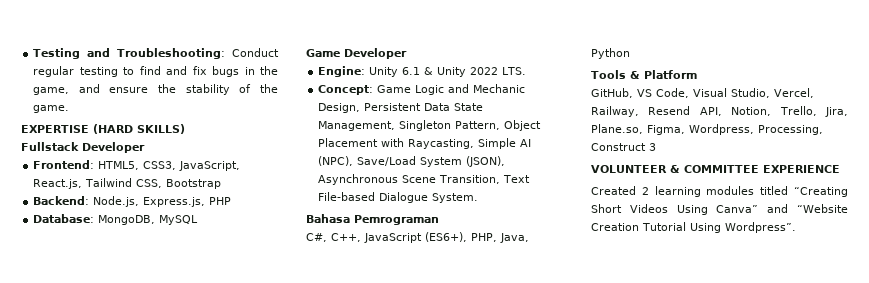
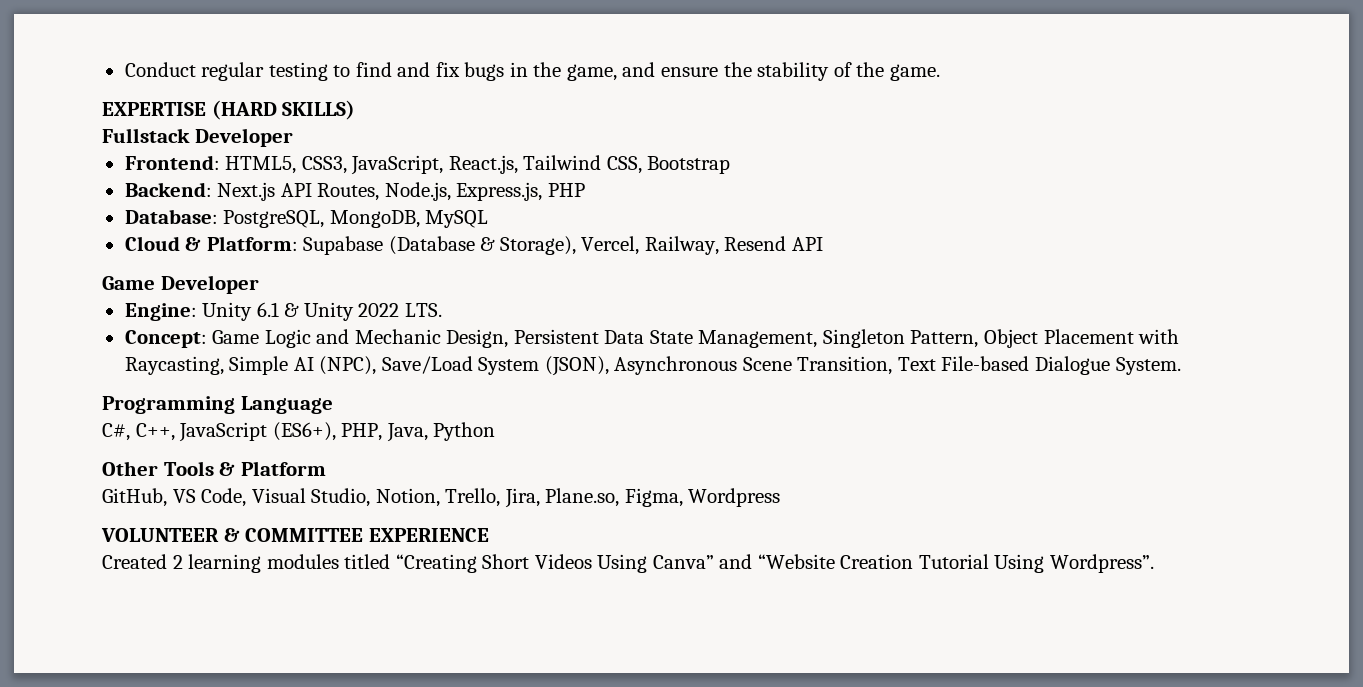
[33,48,226,59] Testing and Troubleshooting: -> (124, 69) none
(90, 200) none -> [217,182,380,201] Next.js API Routes,
(95, 218) none -> [223,210,325,228] PostgreSQL,
(199, 220) none -> [124,236,823,255] // Cloud & Platform: Supabase (Database & Storage), Vercel, Railway, Resend API
[306,214,439,225] Bahasa Pemrograman -> [102,396,333,414] Programming Language
(630, 53) none -> [102,461,158,476] Other
[774,88,814,98] [591,106,722,117] Vercel, Railway, Resend API, -> (371, 497) none
[689,124,823,135] [591,143,656,151] Wordpress, Processing, Construct 3 -> [688,488,781,507] Wordpress

